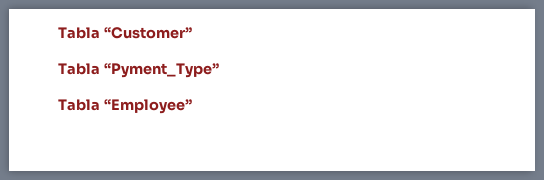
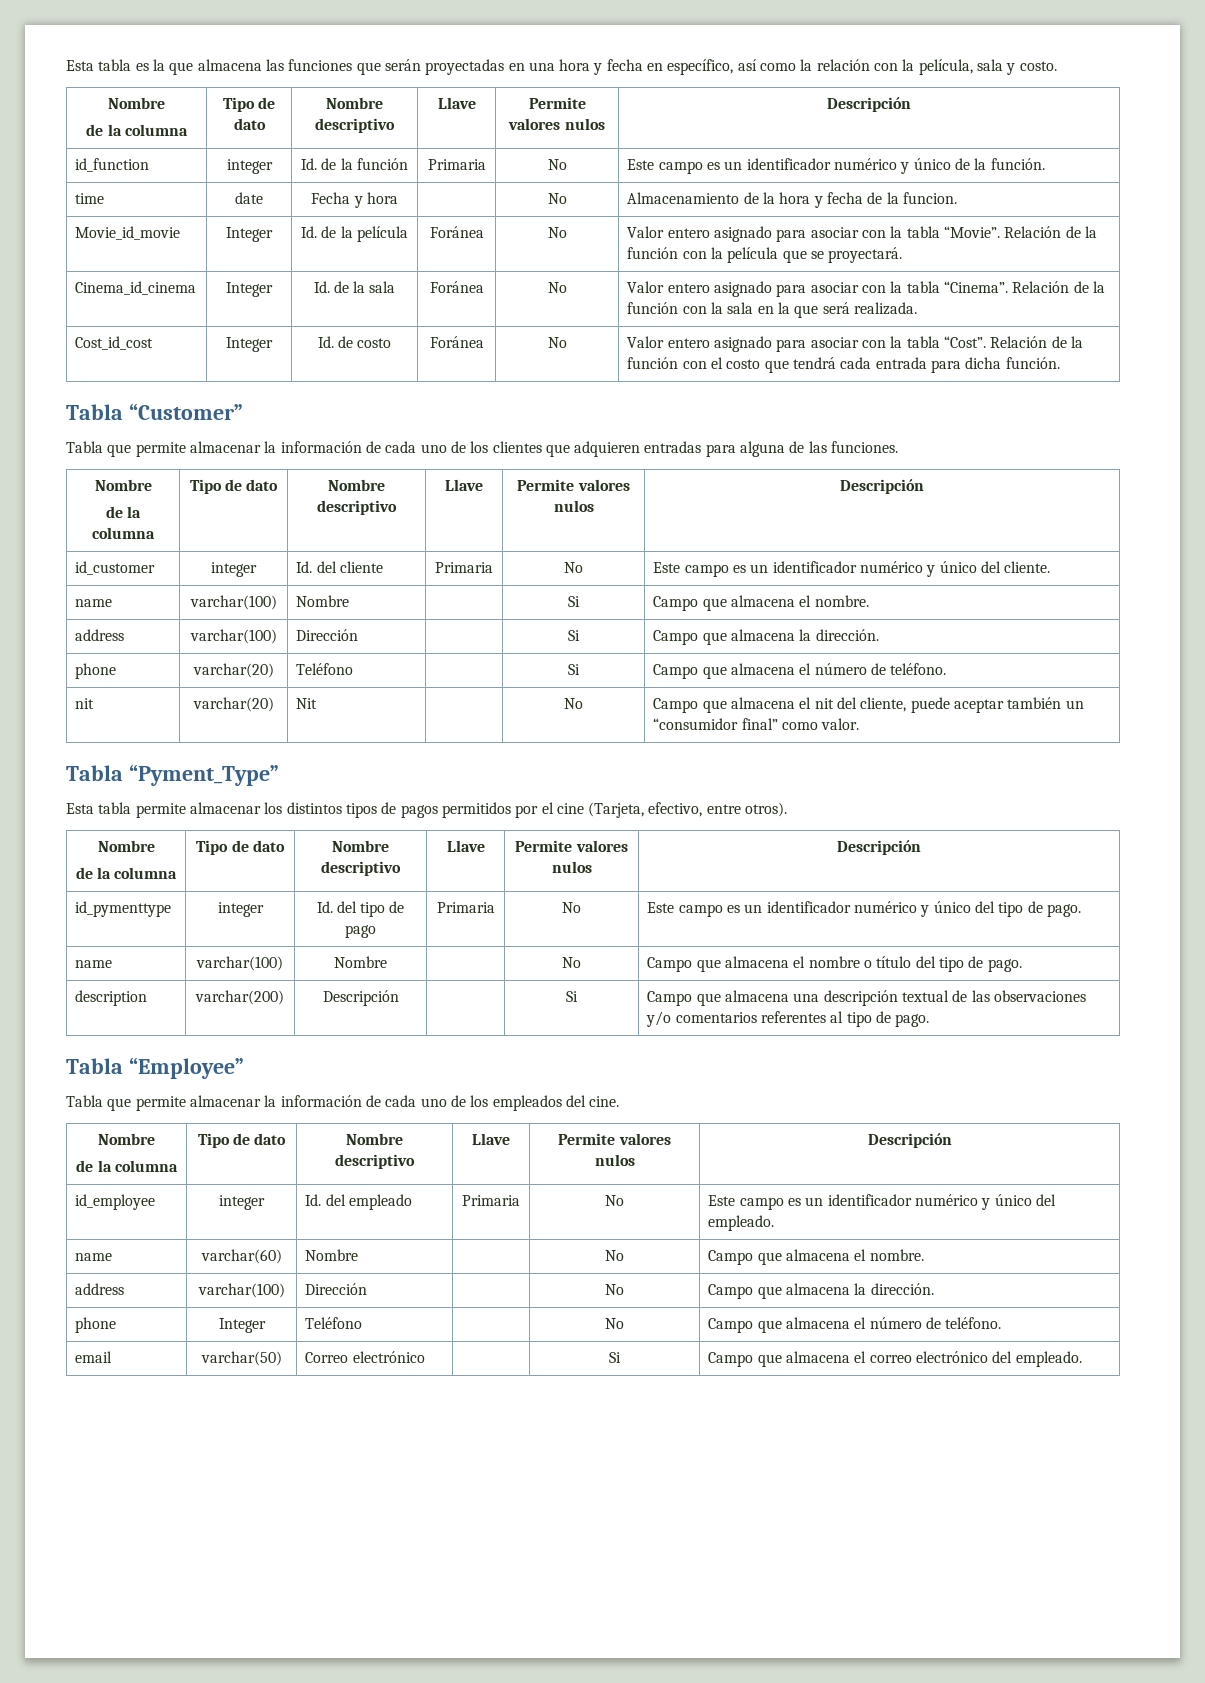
[58,27,192,39] [58,63,219,78] [58,99,192,114] Tabla “Customer” // Tabla “Pyment_Type” // Tabla “Employee” -> [66,59,1057,75] [108,97,165,109] [86,124,188,136] [222,97,276,112] [233,118,266,130] [326,97,383,109] [315,118,395,133] [437,97,476,109] [528,97,586,109] [508,118,605,130] [827,97,911,112] [75,158,150,172] [226,159,273,174] [301,158,408,170] [427,159,486,170] [547,159,567,170] [627,158,1045,174] [75,193,105,204] [235,192,263,204] [311,192,398,208] [547,193,567,204] [627,192,957,208] [75,226,181,240] [226,227,273,242] [301,226,408,242] [429,226,484,238] [547,227,567,238] [627,226,1097,242] [627,247,903,263] [75,281,197,295] [226,282,273,297] [313,281,396,293] [429,281,484,293] [547,282,567,293] [627,281,1105,297] [627,302,917,318] [75,336,154,350] [226,337,273,352] [317,336,392,348] [429,336,484,348] [547,337,567,348] [627,336,1083,352] [627,357,1060,373] [66,403,243,420] [66,441,899,457] [94,479,152,491] [105,506,142,518] [92,527,155,539] [189,479,279,494] [328,479,385,491] [317,500,397,515] [445,479,483,491] [517,479,630,491] [553,500,594,512] [840,479,924,494] [75,561,156,575] [211,562,257,577] [296,561,383,573] [435,562,493,573] [564,562,583,573] [653,561,1051,577] [75,599,113,607] [189,595,277,610] [296,595,350,607] [568,596,580,607] [653,595,869,611] [75,629,125,641] [189,629,277,644] [296,629,359,641] [568,630,580,641] [653,629,879,645] [75,663,117,679] [192,663,274,678] [296,663,354,675] [568,664,580,675] [653,663,947,679] [75,698,95,709] [192,697,274,712] [296,698,318,709] [564,698,583,709] [653,697,1084,713] [653,718,860,730] [66,764,279,786] [66,802,788,818] [97,840,155,852] [75,867,178,879] [196,840,285,855] [332,840,389,852] [321,861,401,876] [446,840,485,852] [515,840,628,852] [551,861,592,873] [837,840,921,855] [75,901,172,917] [217,902,264,917] [316,901,405,917] [345,925,376,938] [436,902,495,913] [562,902,581,913] [647,901,1081,917] [75,960,113,968] [196,956,283,971] [334,956,387,968] [562,957,581,968] [647,956,1022,972] [75,990,148,1006] [195,990,284,1005] [322,990,399,1006] [566,991,578,1002] [647,990,1086,1006] [646,1011,930,1027] [66,1057,244,1079] [66,1095,620,1111] [98,1133,155,1145] [76,1160,178,1172] [197,1133,287,1148] [346,1133,403,1145] [335,1154,415,1169] [472,1133,510,1145] [558,1133,671,1145] [594,1154,635,1166] [867,1133,952,1148] [75,1194,156,1210] [219,1195,265,1210] [305,1194,412,1210] [462,1195,520,1206] [605,1195,624,1206] [708,1194,1056,1210] [708,1215,775,1231] [75,1253,113,1261] [200,1249,282,1264] [305,1249,359,1261] [605,1250,624,1261] [708,1249,924,1265] [75,1283,125,1295] [197,1283,285,1298] [305,1283,368,1295] [605,1284,624,1295] [708,1283,934,1299] [75,1317,117,1333] [218,1318,266,1333] [305,1317,363,1329] [605,1318,624,1329] [708,1317,1002,1333] [75,1351,113,1363] [200,1351,282,1366] [305,1351,425,1363] [609,1352,621,1363] [708,1351,1082,1367] Esta tabla es la que almacena las funciones que serán proyectadas en una hora y fecha en específico, así como la relación con la película, sala y costo. // Nombre // de la columna | Tipo de dato | Nombre descriptivo | Llave | Permite valores nulos | Descripción // id_function | integer | Id. de la función | Primaria | No | Este campo es un identificador numérico y único de la función. // time | date | Fecha y hora | | No | Almacenamiento de la hora y fecha de la funcion. // Movie_id_movie | Integer | Id. de la película | Foránea | No | Valor entero asignado para asociar con la tabla “Movie”. Relación de la función con la película que se proyectará. // Cinema_id_cinema | Integer | Id. de la sala | Foránea | No | Valor entero asignado para asociar con la tabla “Cinema”. Relación de la función con la sala en la que será realizada. // Cost_id_cost | Integer | Id. de costo | Foránea | No | Valor entero asignado para asociar con la tabla “Cost”. Relación de la función con el costo que tendrá cada entrada para dicha función. // Tabla “Customer” // Tabla que permite almacenar la información de cada uno de los clientes que adquieren entradas para alguna de las funciones. // Nombre // de la columna | Tipo de dato | Nombre descriptivo | Llave | Permite valores nulos | Descripción // id_customer | integer | Id. del cliente | Primaria | No | Este campo es un identificador numérico y único del cliente. // name | varchar(100) | Nombre | | Si | Campo que almacena el nombre. // address | varchar(100) | Dirección | | Si | Campo que almacena la dirección. // phone | varchar(20) | Teléfono | | Si | Campo que almacena el número de teléfono. // nit | varchar(20) | Nit | | No | Campo que almacena el nit del cliente, puede aceptar también un “consumidor final” como valor. // Tabla “Pyment_Type” // Esta tabla permite almacenar los distintos tipos de pagos permitidos por el cine (Tarjeta, efectivo, entre otros). // Nombre // de la columna | Tipo de dato | Nombre descriptivo | Llave | Permite valores nulos | Descripción // id_pymenttype | integer | Id. del tipo de pago | Primaria | No | Este campo es un identificador numérico y único del tipo de pago. // name | varchar(100) | Nombre | | No | Campo que almacena el nombre o título del tipo de pago. // description | varchar(200) | Descripción | | Si | Campo que almacena una descripción textual de las observaciones y/o comentarios referentes al tipo de pago. // Tabla “Employee” // Tabla que permite almacenar la información de cada uno de los empleados del cine. // Nombre // de la columna | Tipo de dato | Nombre descriptivo | Llave | Permite valores nulos | Descripción // id_employee | integer | Id. del empleado | Primaria | No | Este campo es un identificador numérico y único del empleado. // name | varchar(60) | Nombre | | No | Campo que almacena el nombre. // address | varchar(100) | Dirección | | No | Campo que almacena la dirección. // phone | Integer | Teléfono | | No | Campo que almacena el número de teléfono. // email | varchar(50) | Correo electrónico | | Si | Campo que almacena el correo electrónico del empleado.

